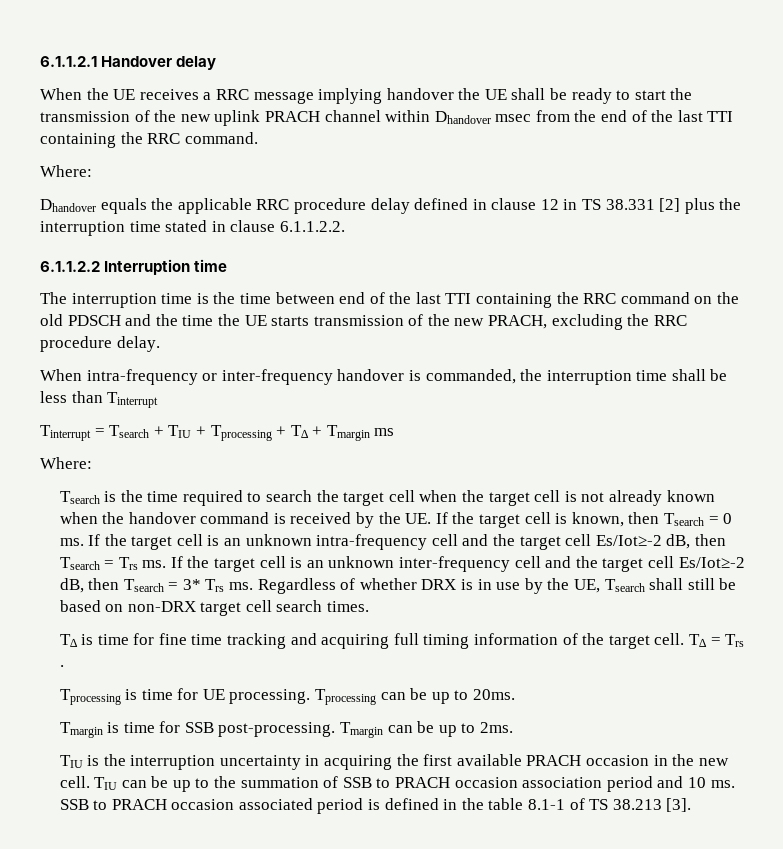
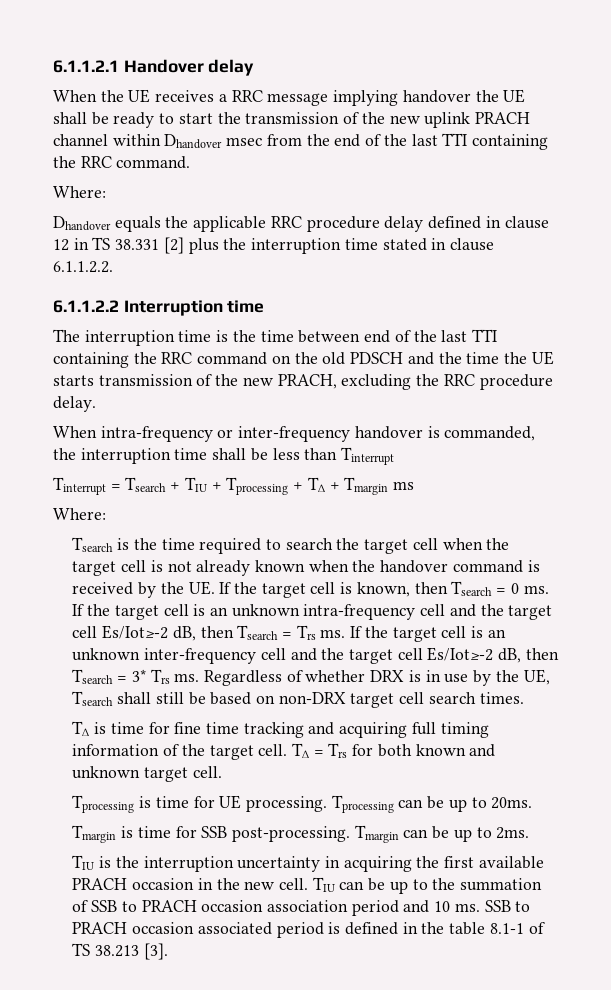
[59,665,64,667] . -> [352,744,496,757] [72,766,222,782] for both known and unknown target cell.

